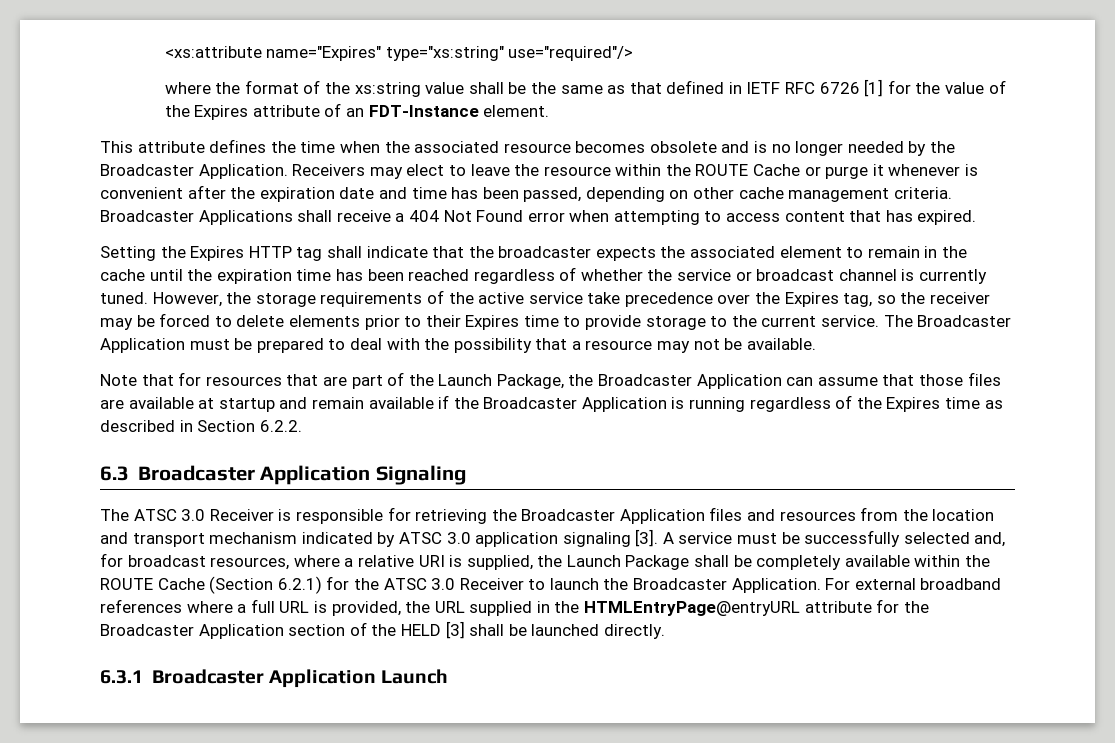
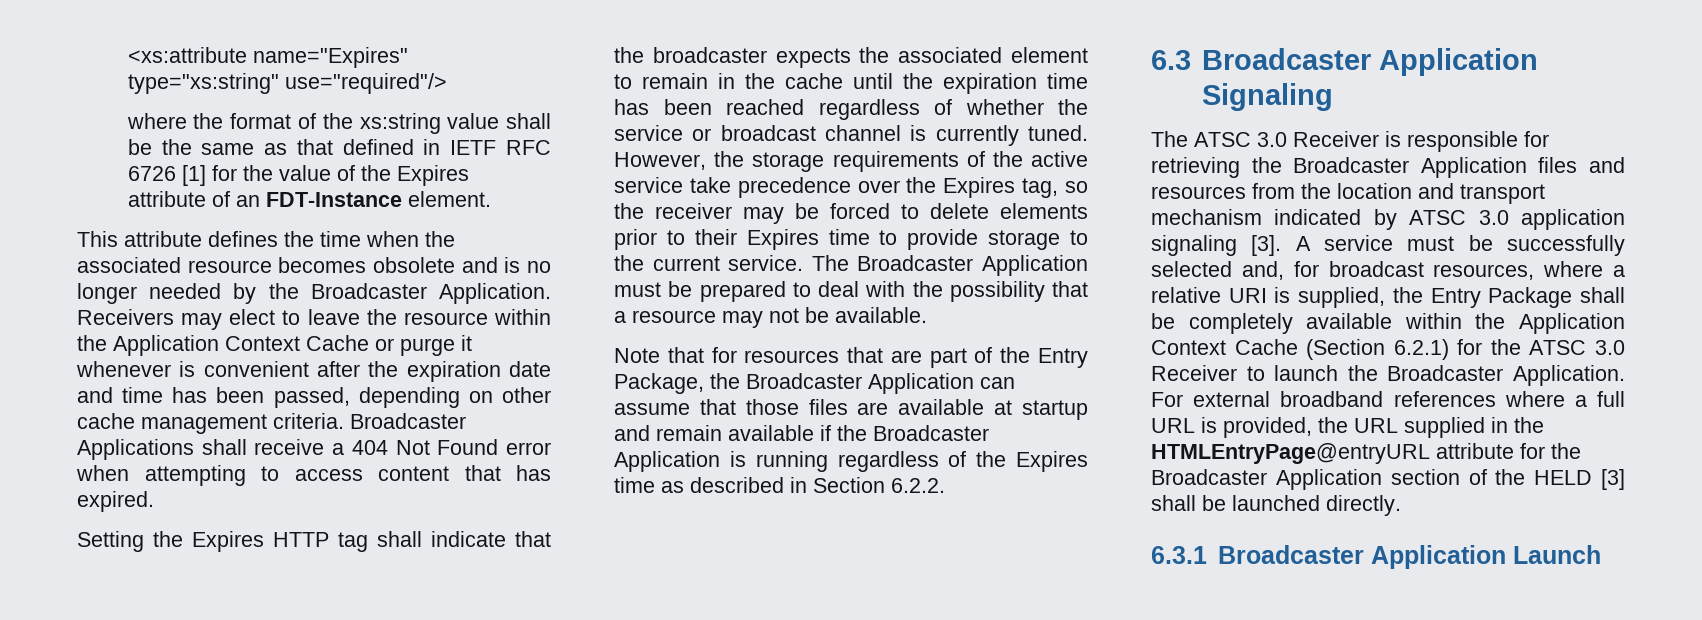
[695,164,749,176] ROUTE -> [113,335,300,356] Application Context
[438,374,493,386] Launch -> [1038,348,1088,368] Entry
[566,555,621,567] Launch -> [1430,288,1481,308] Entry
[100,578,153,590] ROUTE -> [1519,313,1625,334] [1151,340,1226,355] Application Context

